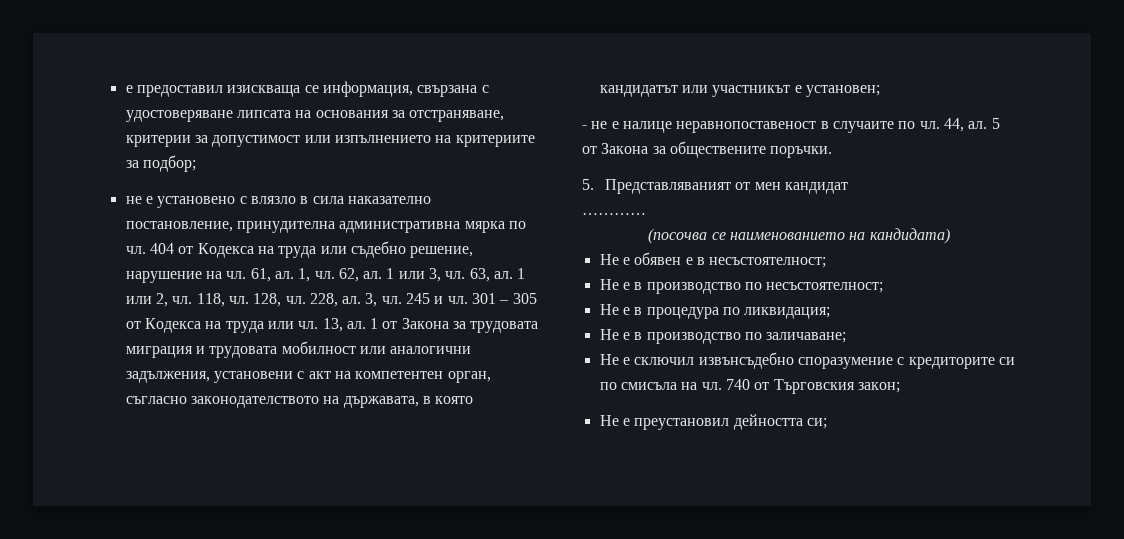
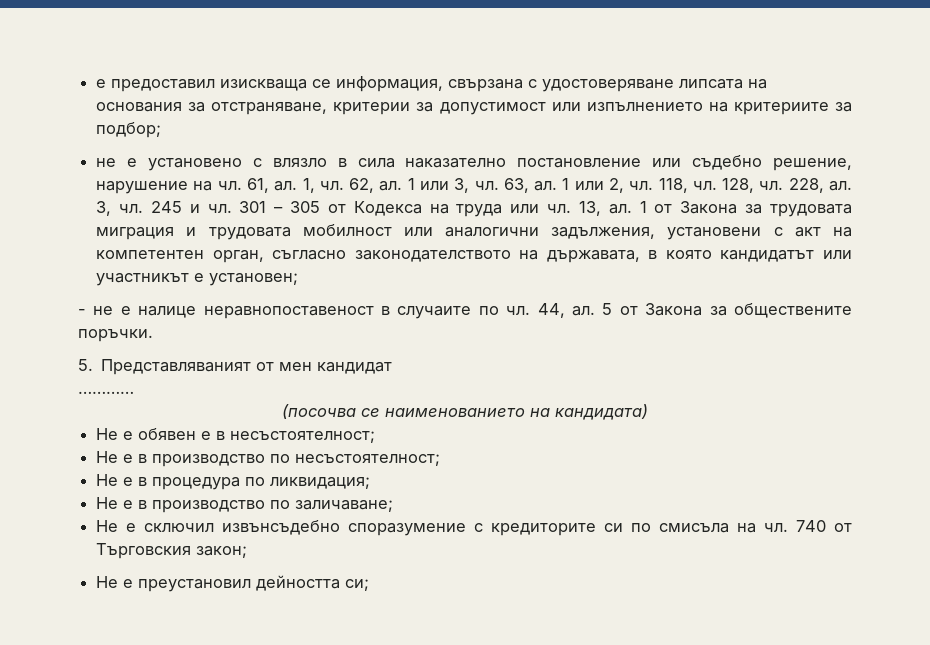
[125,221,526,233] [125,243,317,258] постановление, принудителна административна мярка по чл. 404 от Кодекса на труда -> [517,158,642,168] постановление

